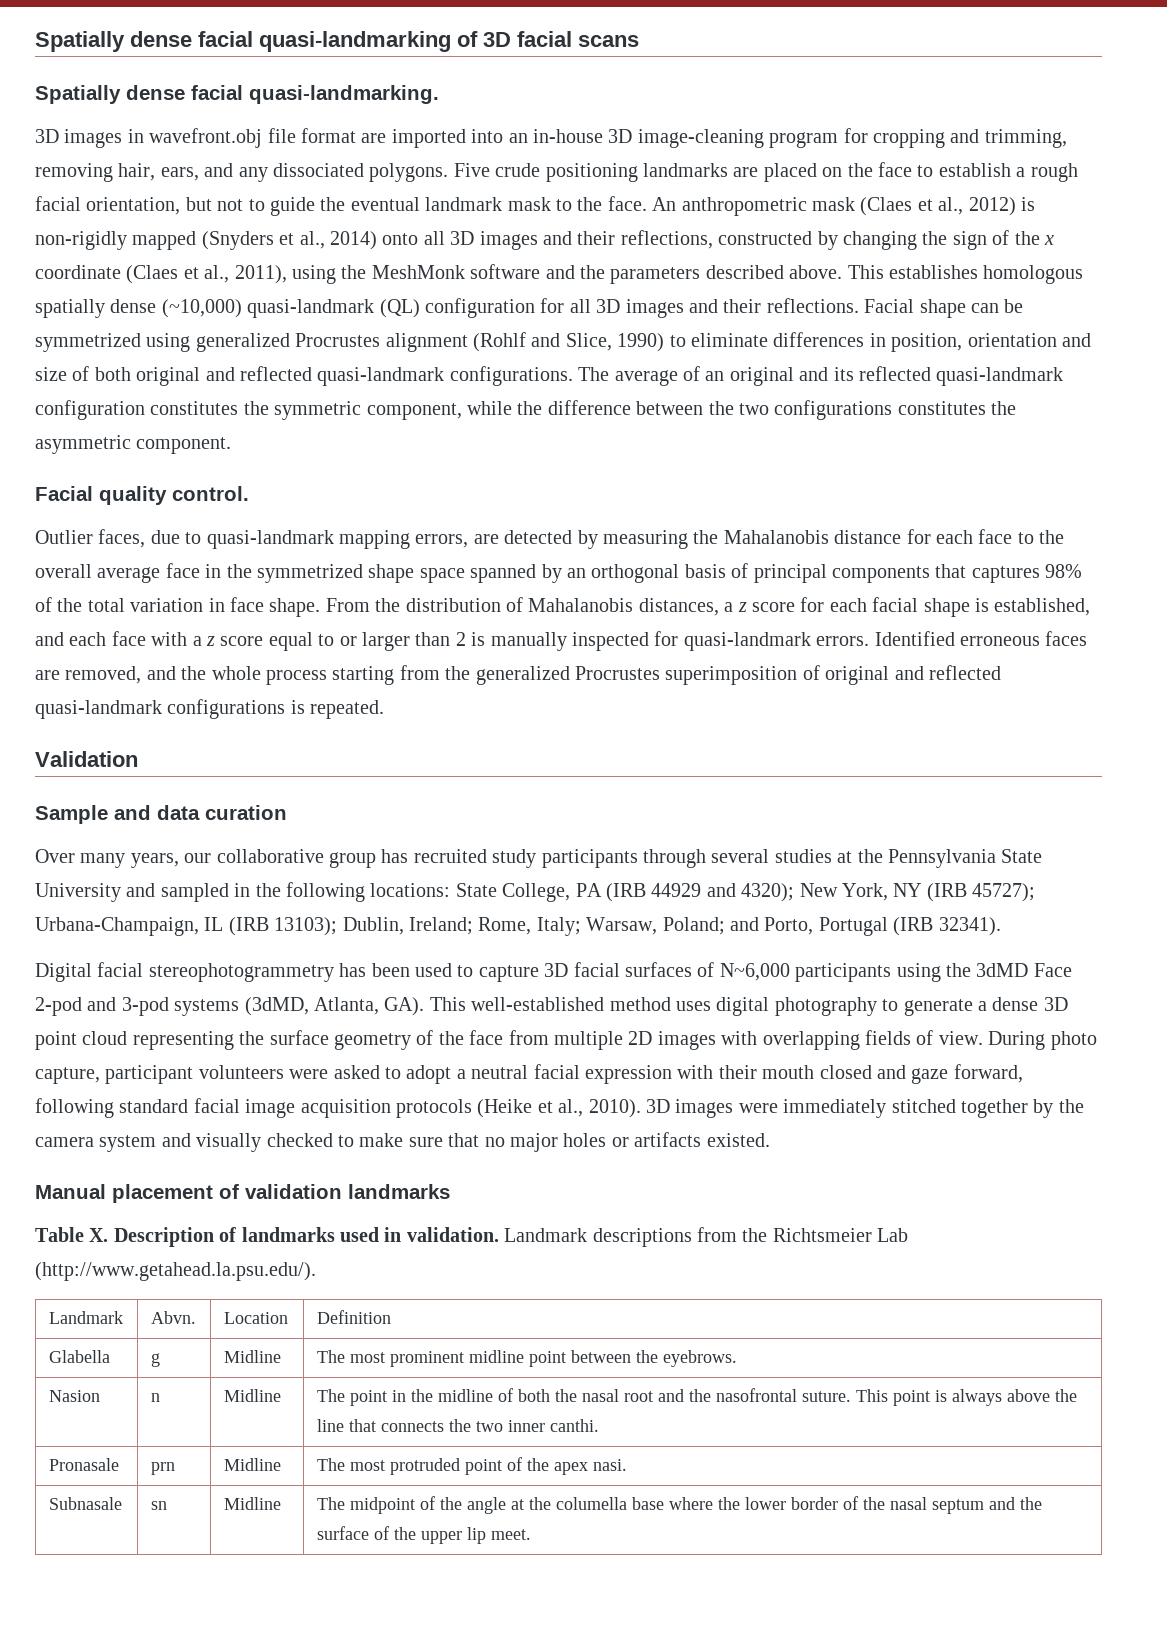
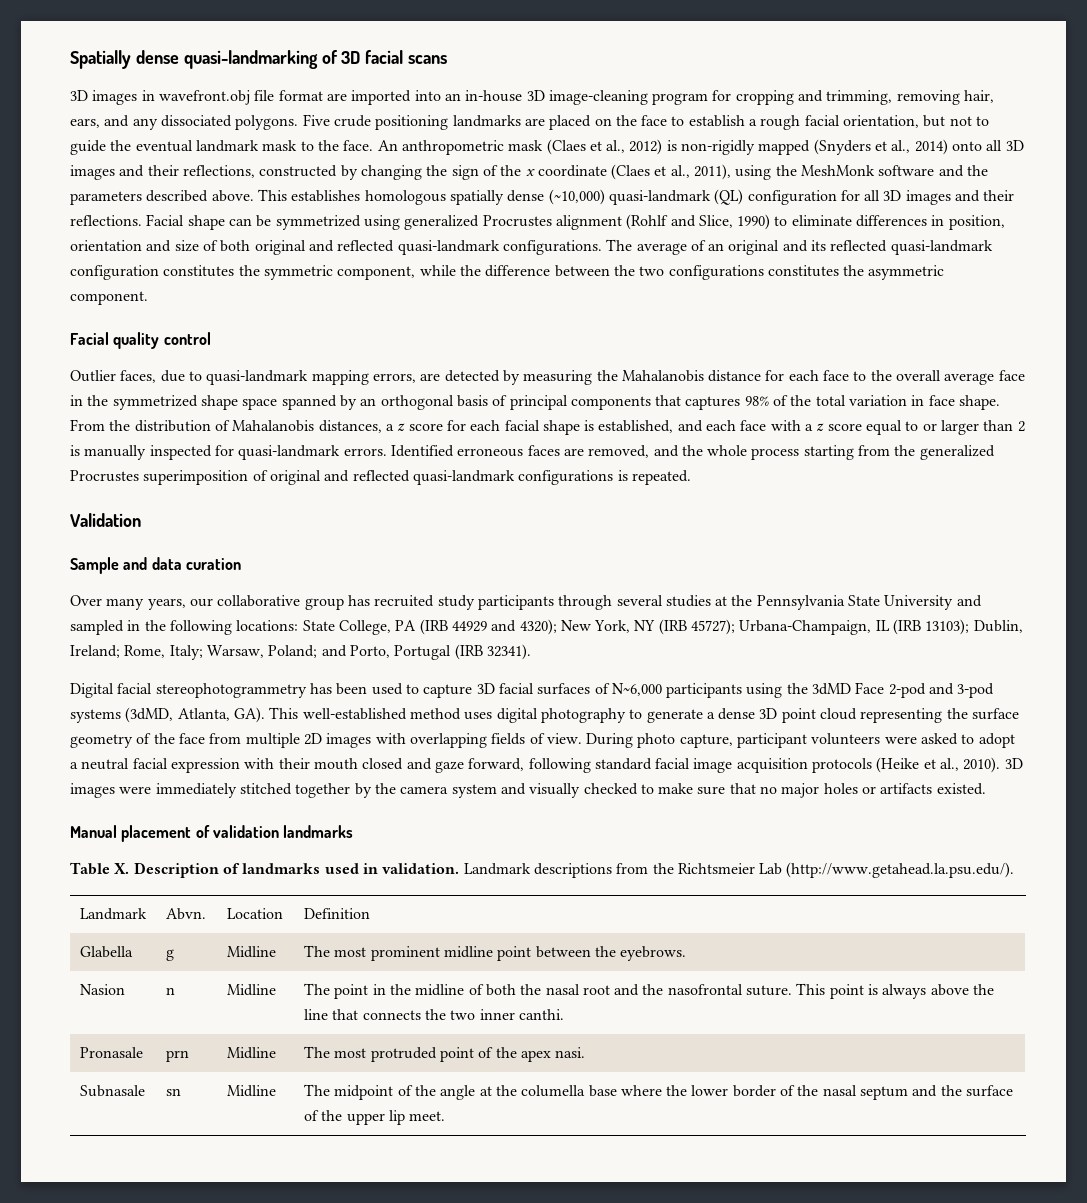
[35,31,253,52] Spatially dense facial -> [70,50,179,69] Spatially dense
[35,85,439,104] // Spatially dense facial quasi-landmarking. -> (448, 59) none
[172,486,249,501] control. -> [163,332,211,345] control

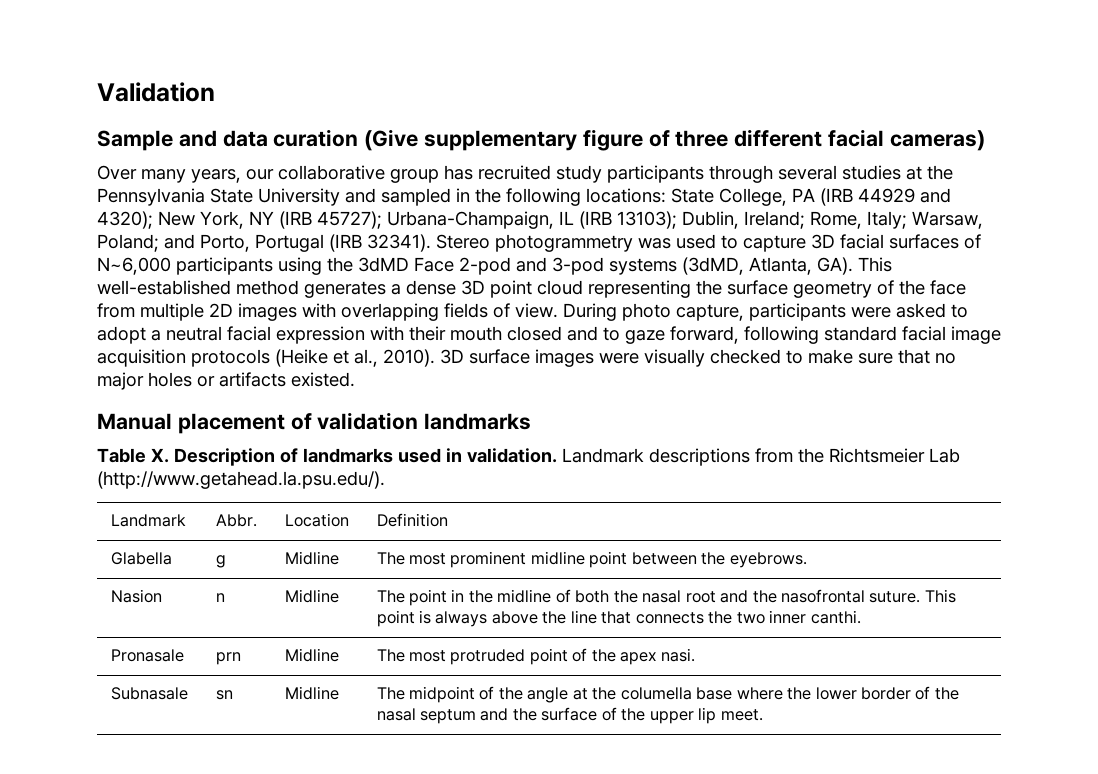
[70,50,448,69] [70,90,995,105] [70,114,990,130] [70,139,1024,155] [70,164,989,180] [70,189,1015,205] [70,214,1005,230] [70,239,993,255] [70,265,945,280] [70,291,148,305] [70,332,211,349] [70,370,1025,385] [70,395,1001,410] [70,419,1025,435] [70,445,995,460] [70,470,691,485] Spatially dense quasi-landmarking of 3D facial scans // 3D images in wavefront.obj file format are imported into an in-house 3D image-cleaning program for cropping and trimming, removing hair, ears, and any dissociated polygons. Five crude positioning landmarks are placed on the face to establish a rough facial orientation, but not to guide the eventual landmark mask to the face. An anthropometric mask (Claes et al., 2012) is non-rigidly mapped (Snyders et al., 2014) onto all 3D images and their reflections, constructed by changing the sign of the x coordinate (Claes et al., 2011), using the MeshMonk software and the parameters described above. This establishes homologous spatially dense (~10,000) quasi-landmark (QL) configuration for all 3D images and their reflections. Facial shape can be symmetrized using generalized Procrustes alignment (Rohlf and Slice, 1990) to eliminate differences in position, orientation and size of both original and reflected quasi-landmark configurations. The average of an original and its reflected quasi-landmark configuration constitutes the symmetric component, while the difference between the two configurations constitutes the asymmetric component. // Facial quality control // Outlier faces, due to quasi-landmark mapping errors, are detected by measuring the Mahalanobis distance for each face to the overall average face in the symmetrized shape space spanned by an orthogonal basis of principal components that captures 98% of the total variation in face shape. From the distribution of Mahalanobis distances, a z score for each facial shape is established, and each face with a z score equal to or larger than 2 is manually inspected for quasi-landmark errors. Identified erroneous faces are removed, and the whole process starting from the generalized Procrustes superimposition of original and reflected quasi-landmark configurations is repeated. // -> (97, 92) none
(241, 564) none -> [364,129,985,151] (Give supplementary figure of three different facial cameras)
[70,683,368,698] // Digital facial stereophotogrammetry has been -> [436,234,671,252] Stereo photogrammetry was
[464,708,703,723] uses digital photography to generate -> [304,281,386,298] generates
[737,733,881,748] participant volunteers -> [749,303,846,321] participants
(432, 764) none -> [603,327,620,341] to
(1023, 763) none -> [469,349,530,364] surface
[155,783,526,798] immediately stitched together by the camera system and -> (639, 358) none
[165,908,206,920] Abvn. -> [215,514,257,527] Abbr.

